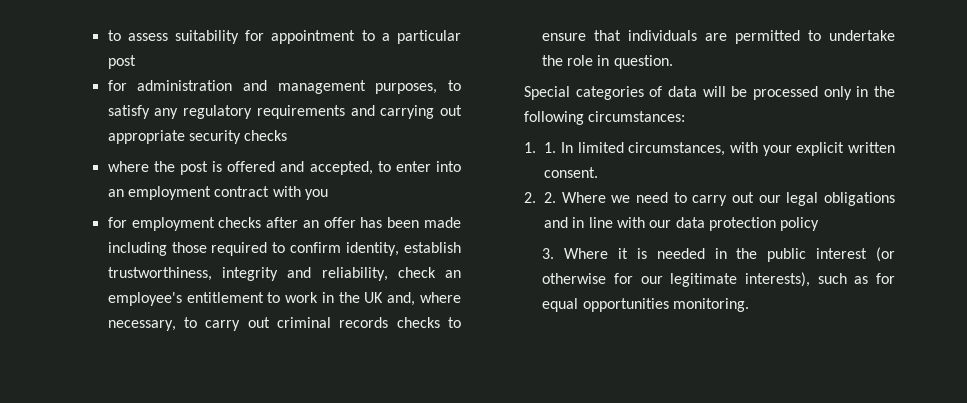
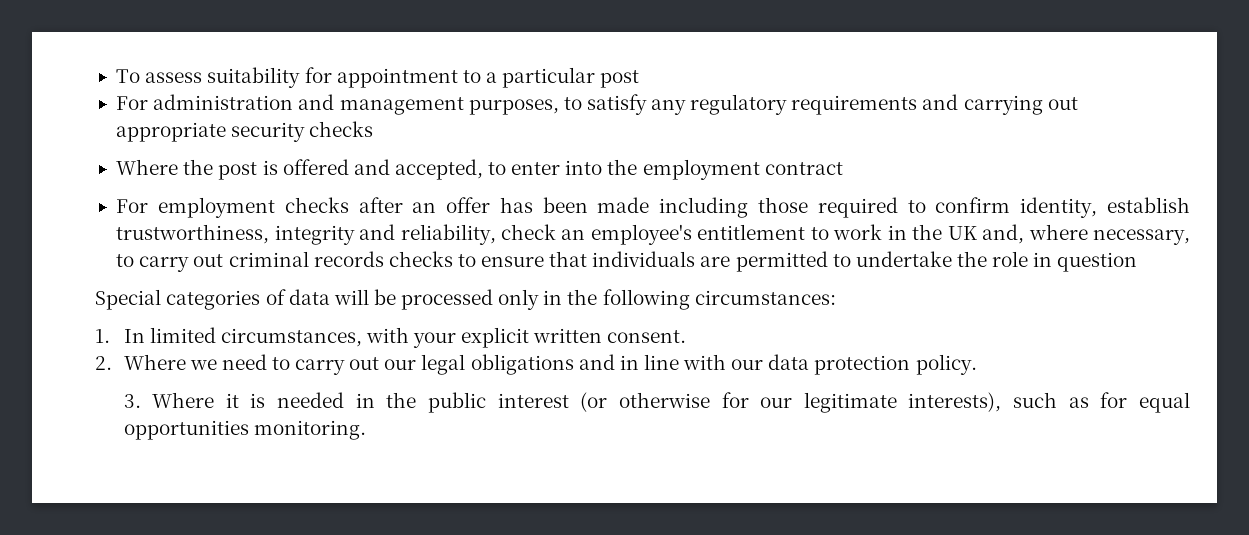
[107,30,121,41] to -> [116,69,141,83] To
[107,80,127,91] for -> [116,96,149,110] For
[107,161,149,172] where -> [116,159,179,175] Where
[107,189,124,197] an -> [607,159,638,175] the
[272,186,329,200] [107,217,127,228] with you // for -> [116,199,149,213] // For
[613,55,673,69] question. -> [1057,252,1138,272] question
[544,142,557,153] 1. -> (111, 336) none
[544,192,557,203] 2. -> (113, 363) none
[780,217,820,231] policy -> [915,354,977,375] policy.

